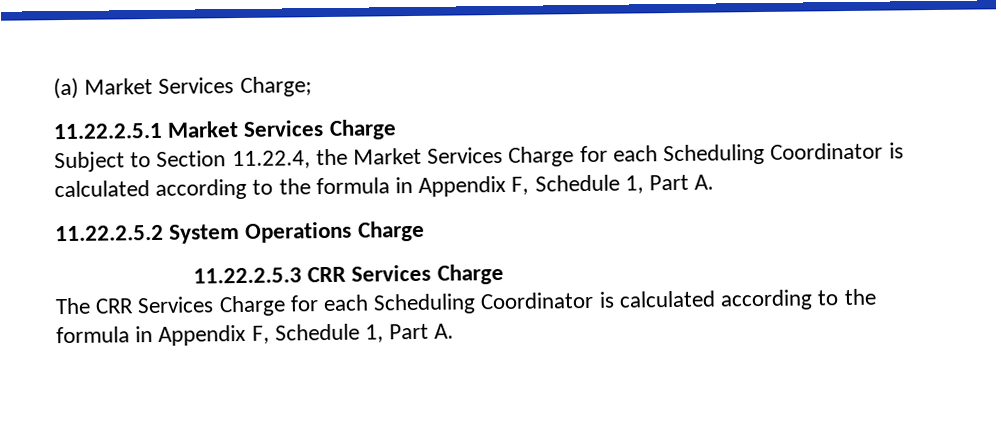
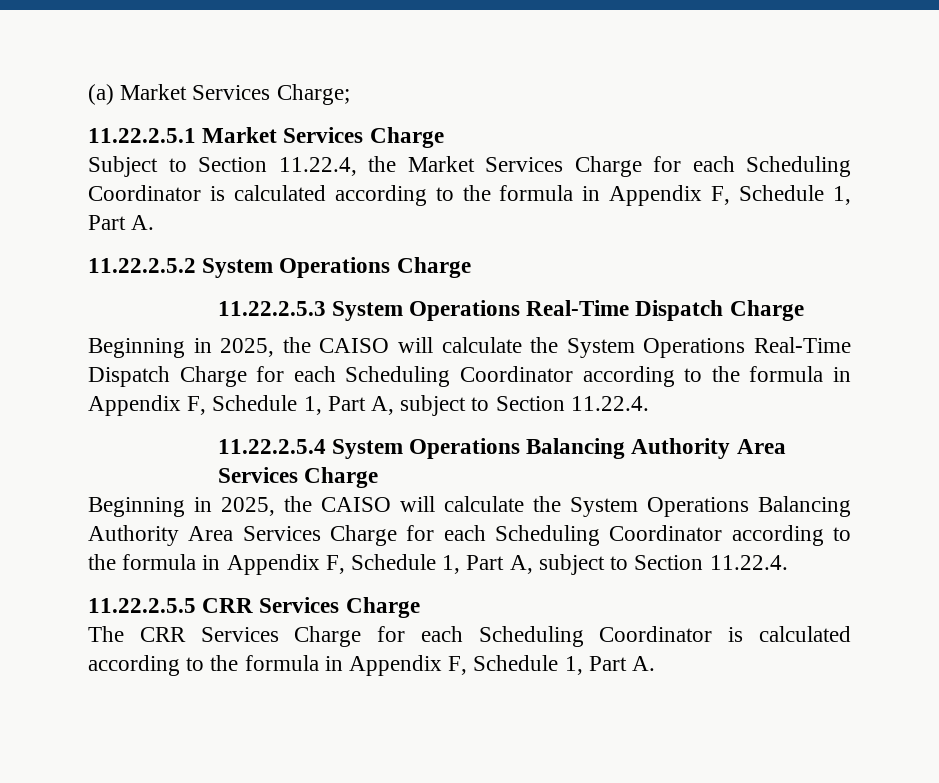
(302, 275) none -> [331,300,804,321] [88,337,852,358] [88,366,852,387] [88,395,649,416] [217,438,786,459] [217,467,378,488] [88,496,851,517] [88,525,851,546] [88,554,788,575] [88,598,196,613] System Operations Real-Time Dispatch Charge // Beginning in 2025, the CAISO will calculate the System Operations Real-Time Dispatch Charge for each Scheduling Coordinator according to the formula in Appendix F, Schedule 1, Part A, subject to Section 11.22.4. // 11.22.2.5.4 System Operations Balancing Authority Area Services Charge // Beginning in 2025, the CAISO will calculate the System Operations Balancing Authority Area Services Charge for each Scheduling Coordinator according to the formula in Appendix F, Schedule 1, Part A, subject to Section 11.22.4. // 11.22.2.5.5

